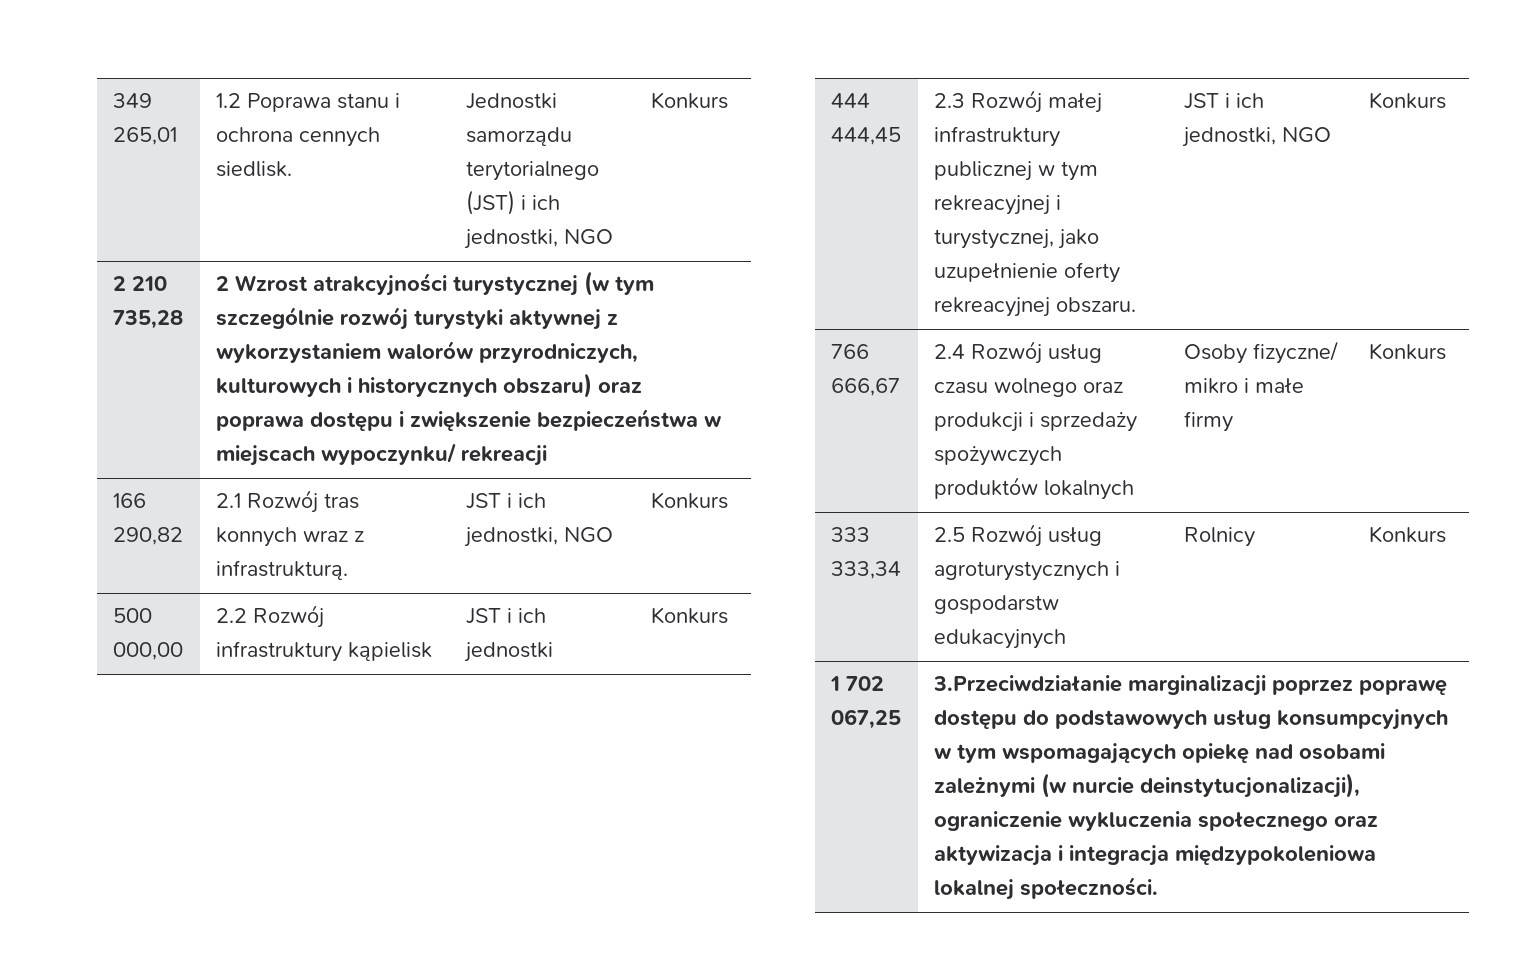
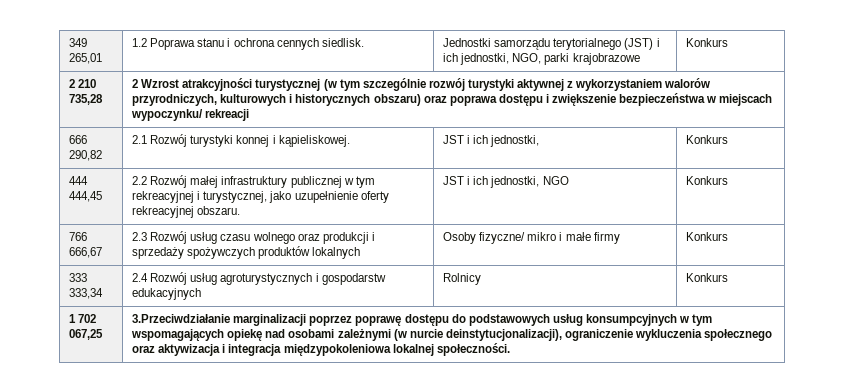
[564,229,614,245] NGO -> [512,53,640,65] NGO, parki krajobrazowe
[113,493,147,508] 166 -> [69,135,88,144] 666
[324,493,360,509] [216,527,365,547] [216,560,349,580] [466,493,547,509] [464,527,614,547] [651,492,729,509] [113,608,153,623] [113,642,184,660] [216,605,325,628] [216,641,433,662] [466,608,547,624] [464,642,554,662] tras konnych wraz z infrastrukturą. | JST i ich jednostki, NGO | Konkurs // 500 000,00 | 2.2 Rozwój infrastruktury kąpielisk | JST i ich jednostki -> [190,135,350,147] [443,135,540,147] turystyki konnej i kąpieliskowej. | JST i ich jednostki,
[934,93,966,108] 2.3 -> [132,176,148,185] 2.2
[934,344,966,359] 2.4 -> [132,232,148,241] 2.3
[934,527,966,542] 2.5 -> [132,273,149,282] 2.4

